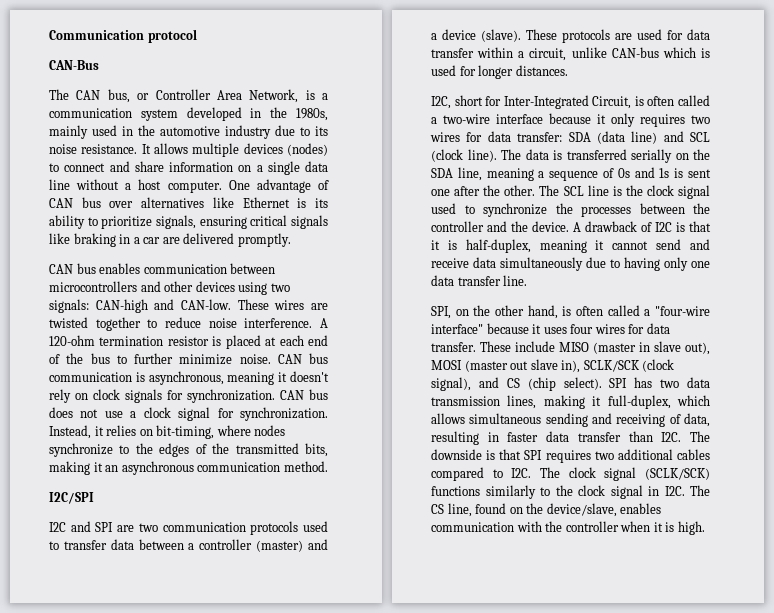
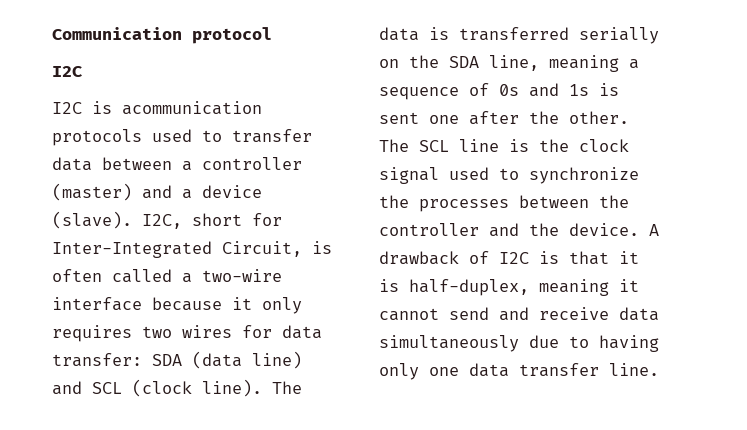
[49,60,99,70] [49,89,328,103] [49,107,329,121] [49,125,328,139] [49,143,328,157] [49,161,328,175] [49,179,329,193] [49,197,328,208] [49,215,328,229] [49,233,291,247] [49,263,276,274] [49,281,290,295] [49,299,328,313] [49,317,328,331] [49,335,328,349] [49,353,328,365] [49,371,329,385] [49,389,328,403] [49,407,328,421] [49,425,286,439] [49,443,328,457] [49,461,328,475] [49,492,94,504] [49,521,246,532] CAN-Bus // The CAN bus, or Controller Area Network, is a communication system developed in the 1980s, mainly used in the automotive industry due to its noise resistance. It allows multiple devices (nodes) to connect and share information on a single data line without a host computer. One advantage of CAN bus over alternatives like Ethernet is its ability to prioritize signals, ensuring critical signals like braking in a car are delivered promptly. // CAN bus enables communication between microcontrollers and other devices using two signals: CAN-high and CAN-low. These wires are twisted together to reduce noise interference. A 120-ohm termination resistor is placed at each end of the bus to further minimize noise. CAN bus communication is asynchronous, meaning it doesn't rely on clock signals for synchronization. CAN bus does not use a clock signal for synchronization. Instead, it relies on bit-timing, where nodes synchronize to the edges of the transmitted bits, making it an asynchronous communication method. // I2C/SPI // I2C and SPI are two communication -> [52,66,82,77] [52,101,262,115] I2C // I2C is acommunication
[526,29,710,43] [431,47,710,61] [431,65,568,79] These protocols are used for data transfer within a circuit, unlike CAN-bus which is used for longer distances. // -> (132, 220) none
[431,305,710,319] [431,323,670,334] [431,341,710,355] [431,359,675,373] [431,377,710,391] [431,395,710,409] [431,413,710,427] [431,431,710,445] [431,449,710,463] [431,467,710,481] [431,485,710,499] [431,503,662,517] [431,521,705,535] // SPI, on the other hand, is often called a "four-wire interface" because it uses four wires for data transfer. These include MISO (master in slave out), MOSI (master out slave in), SCLK/SCK (clock signal), and CS (chip select). SPI has two data transmission lines, making it full-duplex, which allows simultaneous sending and receiving of data, resulting in faster data transfer than I2C. The downside is that SPI requires two additional cables compared to I2C. The clock signal (SCLK/SCK) functions similarly to the clock signal in I2C. The CS line, found on the device/slave, enables communication with the controller when it is high. -> (659, 369) none

